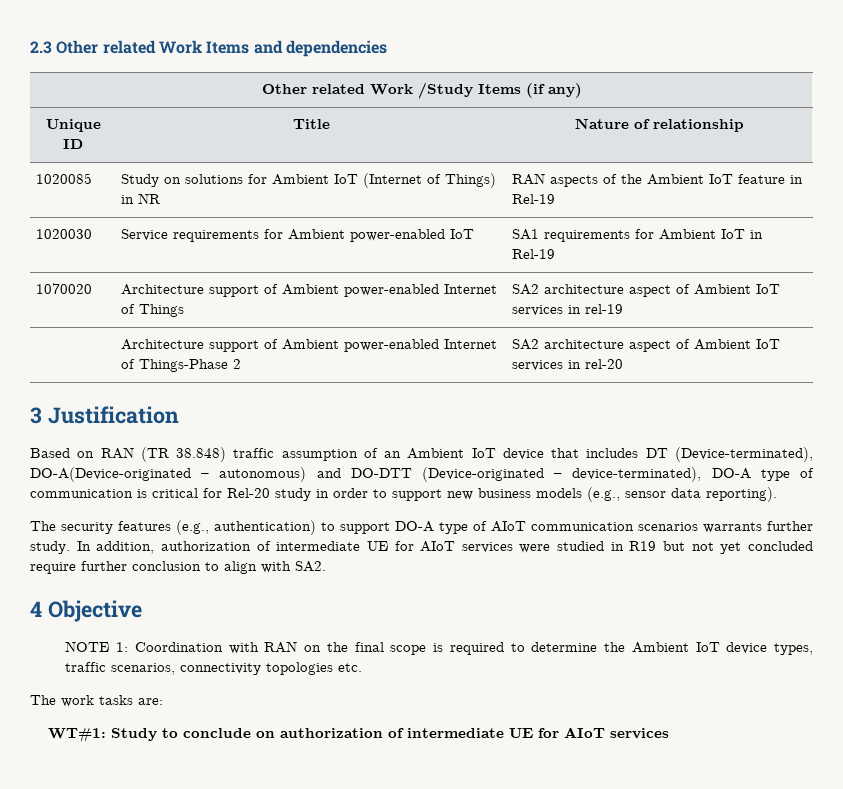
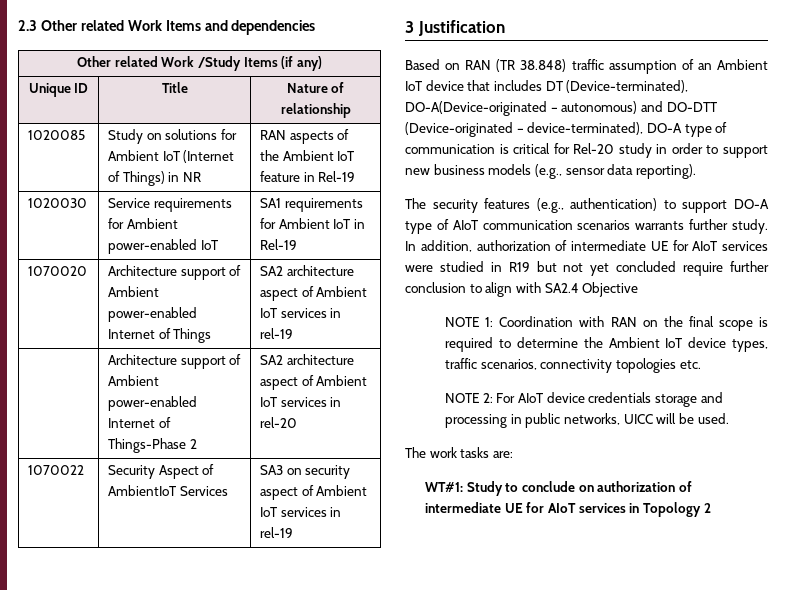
(624, 364) none -> [28,465,85,475] [108,464,215,479] [108,485,228,496] [260,465,351,479] [260,485,368,500] [260,507,342,517] [260,527,294,538] // 1070022 | Security Aspect of AmbientIoT Services | SA3 on security aspect of Ambient IoT services in rel-19
[295,561,326,572] [30,601,42,617] SA2. // 4 -> [544,283,579,293] SA2.4
(363, 667) none -> [445,392,723,407] [445,413,729,428] // NOTE 2: For AIoT device credentials storage and processing in public networks, UICC will be used.
(669, 733) none -> [629,502,711,517] in Topology 2

